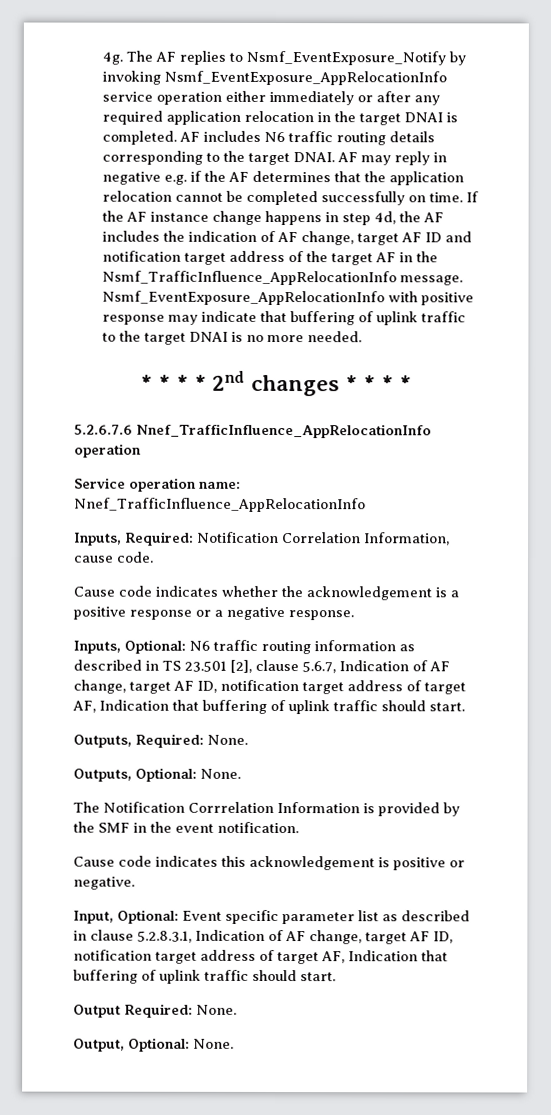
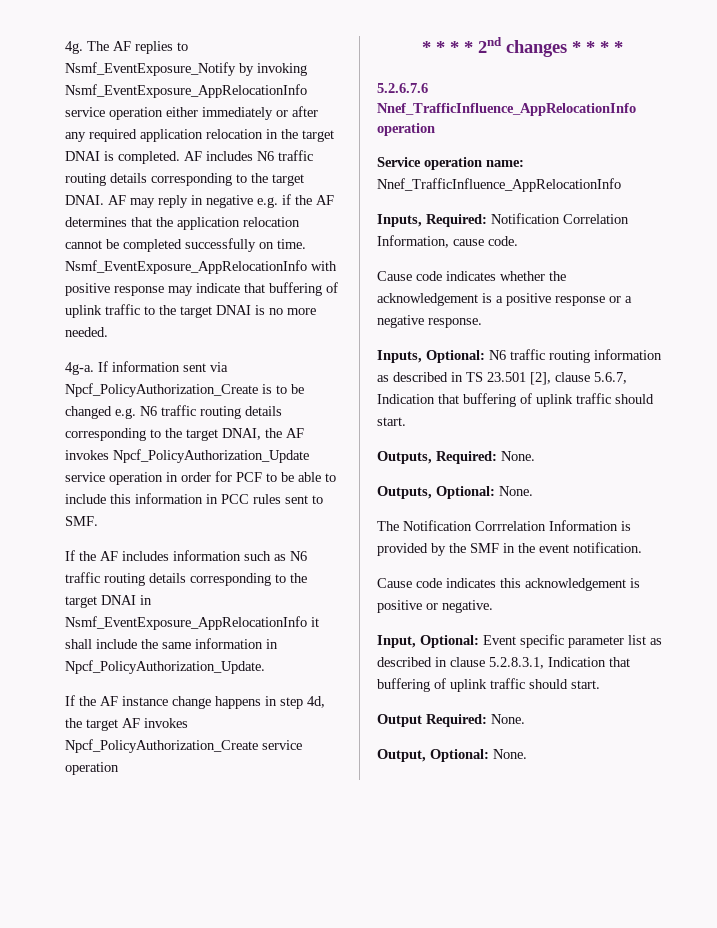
[465,191,479,203] [101,210,444,226] [101,230,472,246] [101,250,438,266] [101,270,463,286] If the AF instance change happens in step 4d, the AF includes the indication of AF change, target AF ID and notification target address of the target AF in the Nsmf_TrafficInfluence_AppRelocationInfo message. -> (307, 244) none
(362, 337) none -> [65,361,229,375] [65,383,305,397] [65,405,283,419] [65,428,305,441] [65,449,310,463] [65,471,337,485] [65,493,324,504] [65,516,99,526] [65,550,308,561] [65,572,308,586] [65,595,153,608] [65,616,320,630] [65,638,279,649] [65,660,266,674] [65,695,326,709] [65,718,189,731] [65,739,303,753] [65,762,120,775] // 4g-a. If information sent via Npcf_PolicyAuthorization_Create is to be changed e.g. N6 traffic routing details corresponding to the target DNAI, the AF invokes Npcf_PolicyAuthorization_Update service operation in order for PCF to be able to include this information in PCC rules sent to SMF. // If the AF includes information such as N6 traffic routing details corresponding to the target DNAI in Nsmf_EventExposure_AppRelocationInfo it shall include the same information in Npcf_PolicyAuthorization_Update. // If the AF instance change happens in step 4d, the target AF invokes Npcf_PolicyAuthorization_Create service operation
[412,660,450,672] [73,679,466,695] [72,699,169,713] of AF change, target AF ID, notification target address of target AF, Indication -> (435, 399) none
[268,929,453,945] [73,949,418,965] of AF change, target AF ID, notification target address of target AF, Indication -> (606, 662) none

